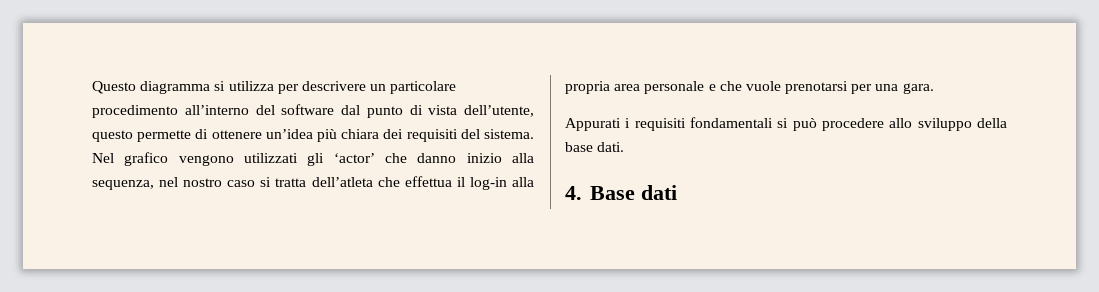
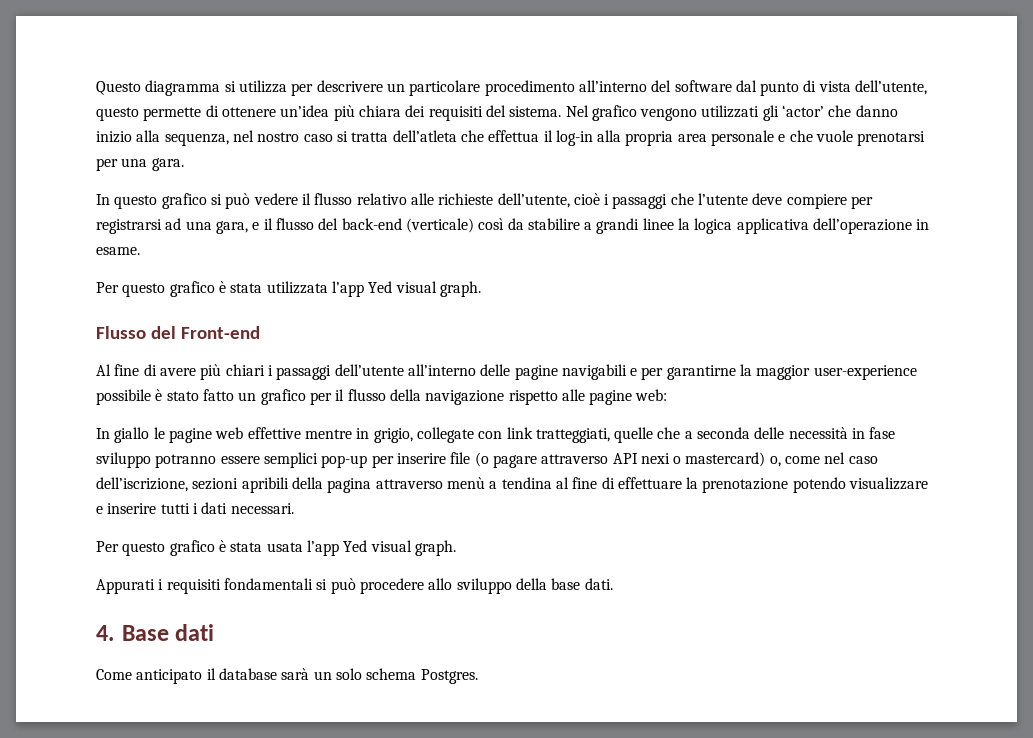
(934, 88) none -> [96,193,874,209] [96,218,930,234] [96,247,140,255] [96,281,481,297] [96,326,260,339] [96,364,917,380] [96,389,668,405] [96,427,896,443] [96,452,878,468] [96,477,929,493] [96,502,294,514] [96,540,456,556] // In questo grafico si può vedere il flusso relativo alle richieste dell’utente, cioè i passaggi che l’utente deve compiere per registrarsi ad una gara, e il flusso del back-end (verticale) così da stabilire a grandi linee la logica applicativa dell’operazione in esame. // Per questo grafico è stata utilizzata l’app Yed visual graph. // Flusso del Front-end // Al fine di avere più chiari i passaggi dell’utente all’interno delle pagine navigabili e per garantirne la maggior user-experience possibile è stato fatto un grafico per il flusso della navigazione rispetto alle pagine web: // In giallo le pagine web effettive mentre in grigio, collegate con link tratteggiati, quelle che a seconda delle necessità in fase sviluppo potranno essere semplici pop-up per inserire file (o pagare attraverso API nexi o mastercard) o, come nel caso dell’iscrizione, sezioni apribili della pagina attraverso menù a tendina al fine di effettuare la prenotazione potendo visualizzare e inserire tutti i dati necessari. // Per questo grafico è stata usata l’app Yed visual graph.
(677, 192) none -> [96,668,478,684] // Come anticipato il database sarà un solo schema Postgres.

